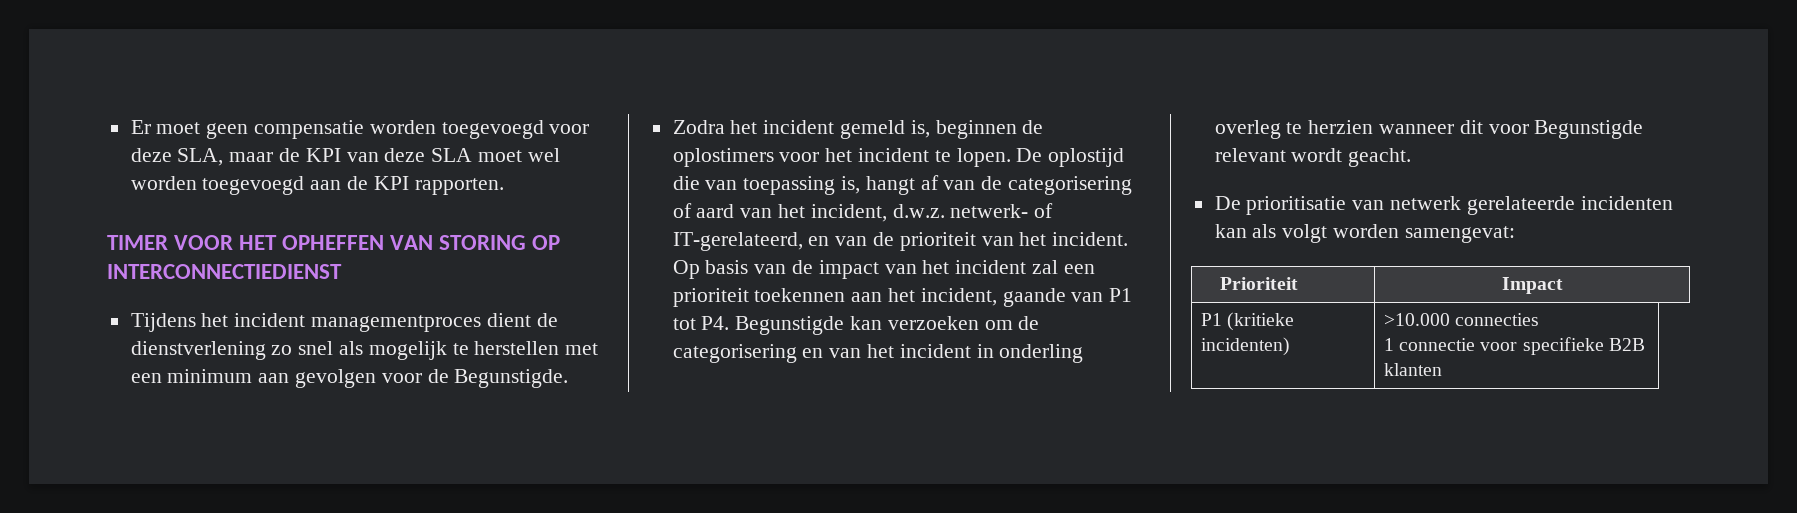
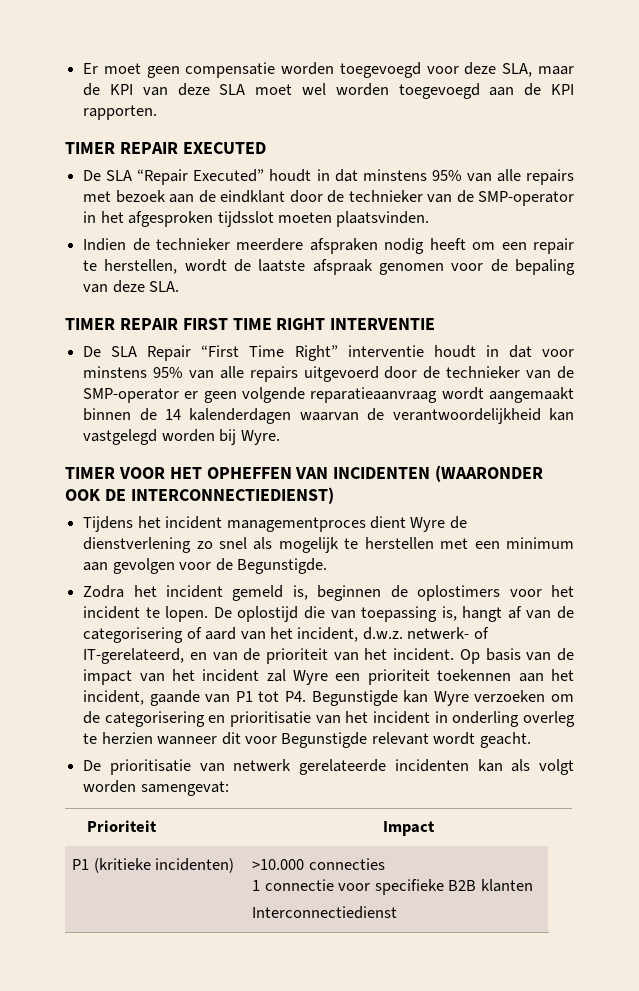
(504, 186) none -> [65,142,266,154] [83,169,574,185] [83,190,575,206] [83,211,430,227] [83,238,575,254] [83,259,575,275] [83,280,180,293] [65,318,436,330] [83,345,575,361] [83,366,574,382] [83,387,574,403] [83,408,574,424] [83,429,280,445] // TIMER REPAIR EXECUTED // De SLA “Repair Executed” houdt in dat minstens 95% van alle repairs met bezoek aan de eindklant door de technieker van de SMP-operator in het afgesproken tijdsslot moeten plaatsvinden. // Indien de technieker meerdere afspraken nodig heeft om een repair te herstellen, wordt de laatste afspraak genomen voor de bepaling van deze SLA. // TIMER REPAIR FIRST TIME RIGHT INTERVENTIE // De SLA Repair “First Time Right” interventie houdt in dat voor minstens 95% van alle repairs uitgevoerd door de technieker van de SMP-operator er geen volgende reparatieaanvraag wordt aangemaakt binnen de 14 kalenderdagen waarvan de verantwoordelijkheid kan vastgelegd worden bij Wyre.
[439,235,561,250] [107,264,342,279] STORING OP INTERCONNECTIEDIENST -> [333,465,544,482] [65,487,334,504] INCIDENTEN (WAARONDER OOK DE INTERCONNECTIEDIENST)
(531, 320) none -> [410,517,446,532] Wyre
(1059, 267) none -> [293,670,329,685] Wyre
(883, 323) none -> [433,691,469,706] Wyre
(824, 353) none -> [230,711,312,727] prioritisatie
(1442, 369) none -> [252,906,398,919] // Interconnectiedienst

